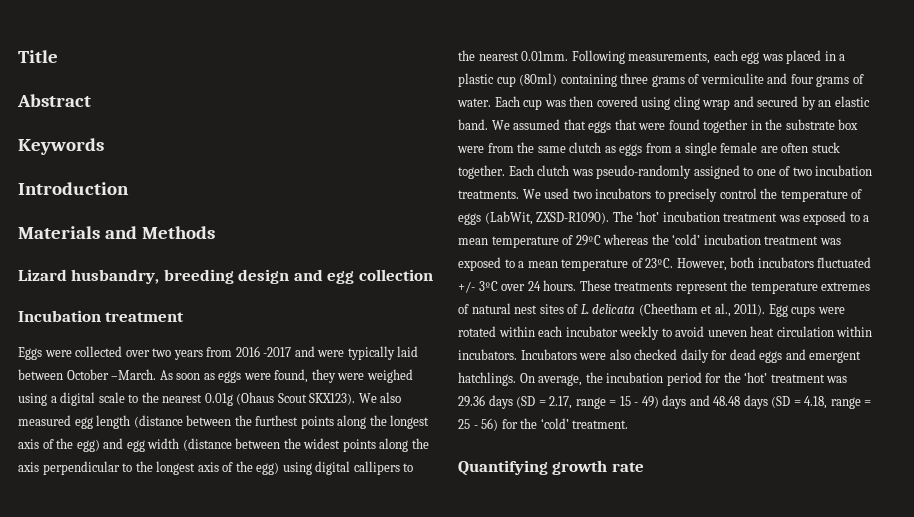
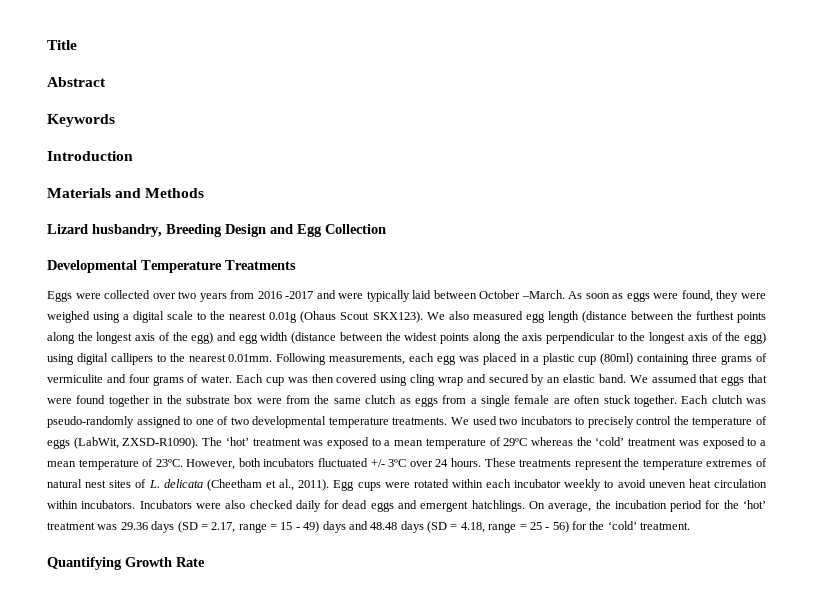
[163,269,433,284] [18,310,185,322] breeding design and egg collection // Incubation treatment -> [166,224,386,237] [47,260,296,273] Breeding Design and Egg Collection // Developmental Temperature Treatments
[815,165,873,176] incubation -> [252,416,389,428] developmental temperature
[662,211,720,222] incubation -> (249, 441) none
[703,234,761,245] incubation -> (625, 441) none
[552,460,644,475] growth rate -> [125,557,205,567] Growth Rate

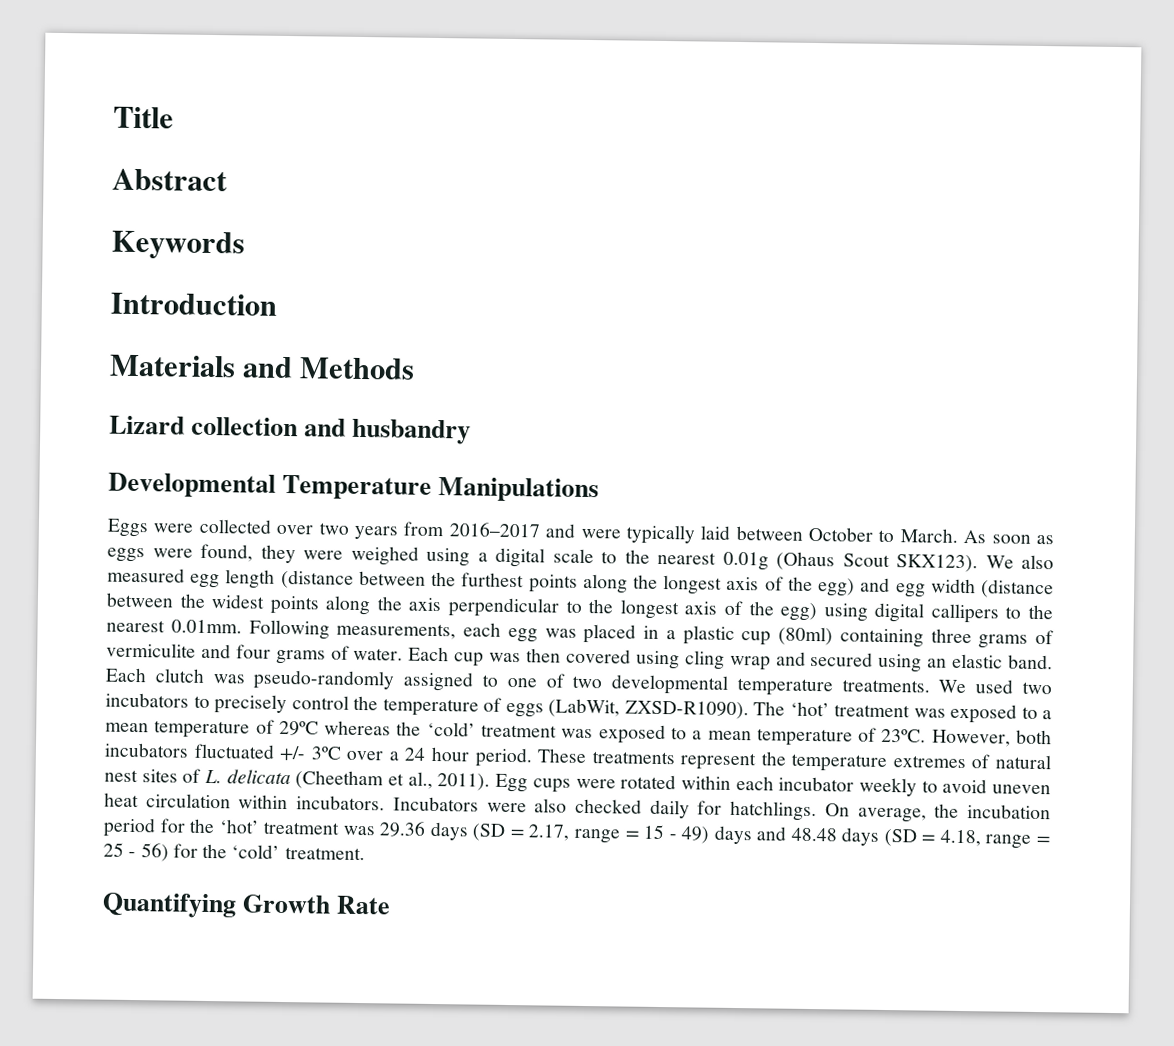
[92,224,386,237] husbandry, Breeding Design and Egg Collection -> [191,416,472,445] collection and husbandry
[225,260,296,270] Treatments -> [438,477,600,503] Manipulations
[257,291,314,299] 2016 -2017 -> [448,522,540,538] 2016–2017
[521,290,565,299] –March. -> [878,528,958,543] to March.
[531,374,545,386] by -> [878,653,923,673] using
[629,374,768,386] [47,395,677,407] We assumed that eggs that were found together in the substrate box were from the same clutch as eggs from a single female are often stuck together. -> (1054, 662) none
[435,458,481,467] 24 hours. -> [388,746,533,768] a 24 hour period.
[342,500,469,512] dead eggs and emergent -> (723, 807) none

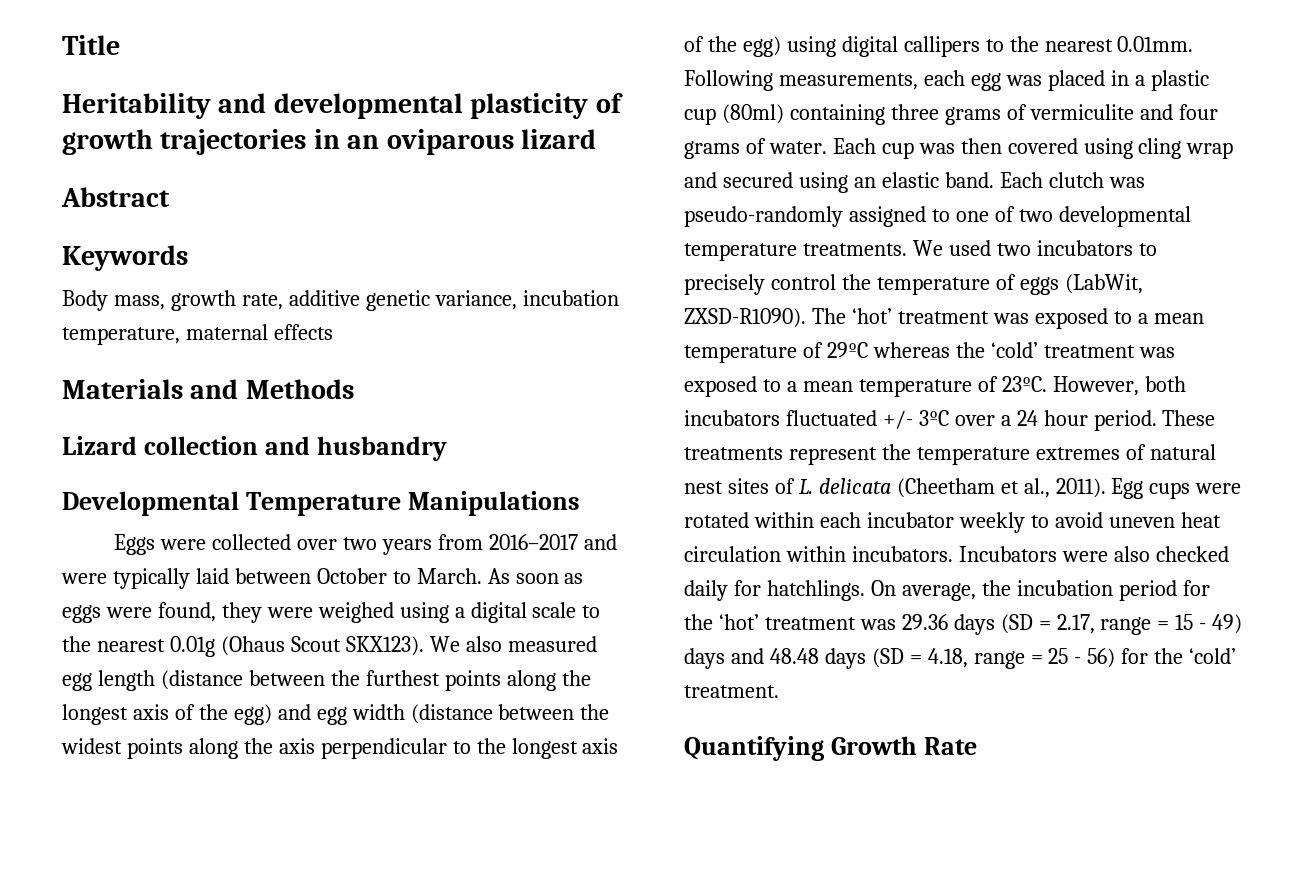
[112,168,228,192] [111,230,245,260] [110,292,277,316] Abstract // Keywords // Introduction -> [62,93,623,119] [62,129,597,155] [61,187,170,207] [62,245,188,271] [62,290,619,311] [62,324,333,345] Heritability and developmental plasticity of growth trajectories in an oviparous lizard // Abstract // Keywords // Body mass, growth rate, additive genetic variance, incubation temperature, maternal effects

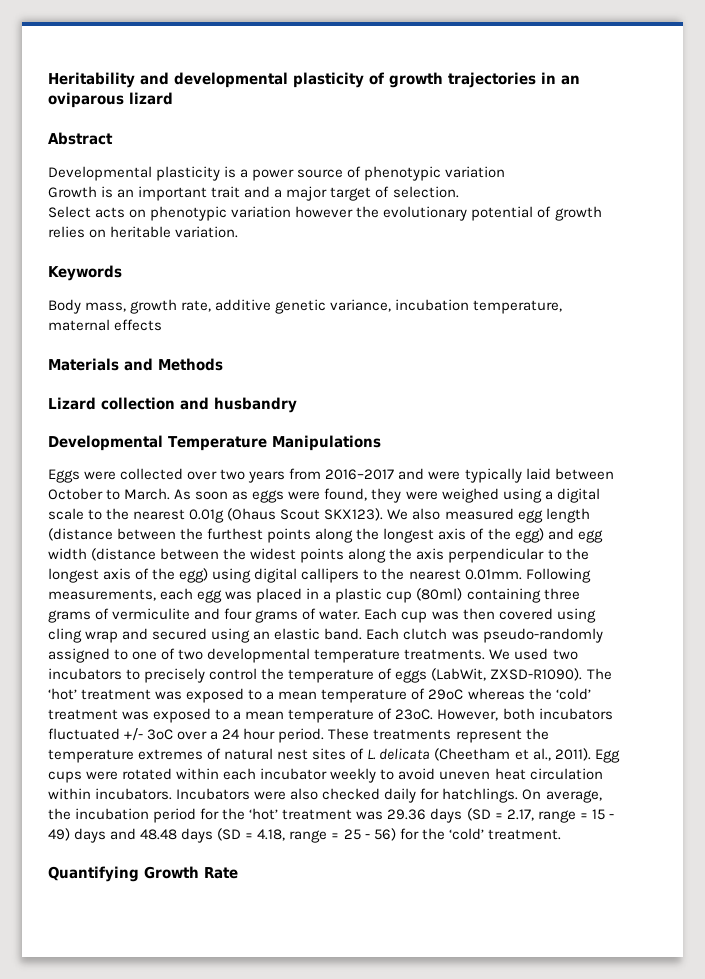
[62,35,120,55] Title // -> (48, 80) none
(170, 197) none -> [48,166,506,181] [48,186,459,201] [48,206,602,221] [48,226,239,238] // Developmental plasticity is a power source of phenotypic variation // Growth is an important trait and a major target of selection. // Select acts on phenotypic variation however the evolutionary potential of growth relies on heritable variation.

